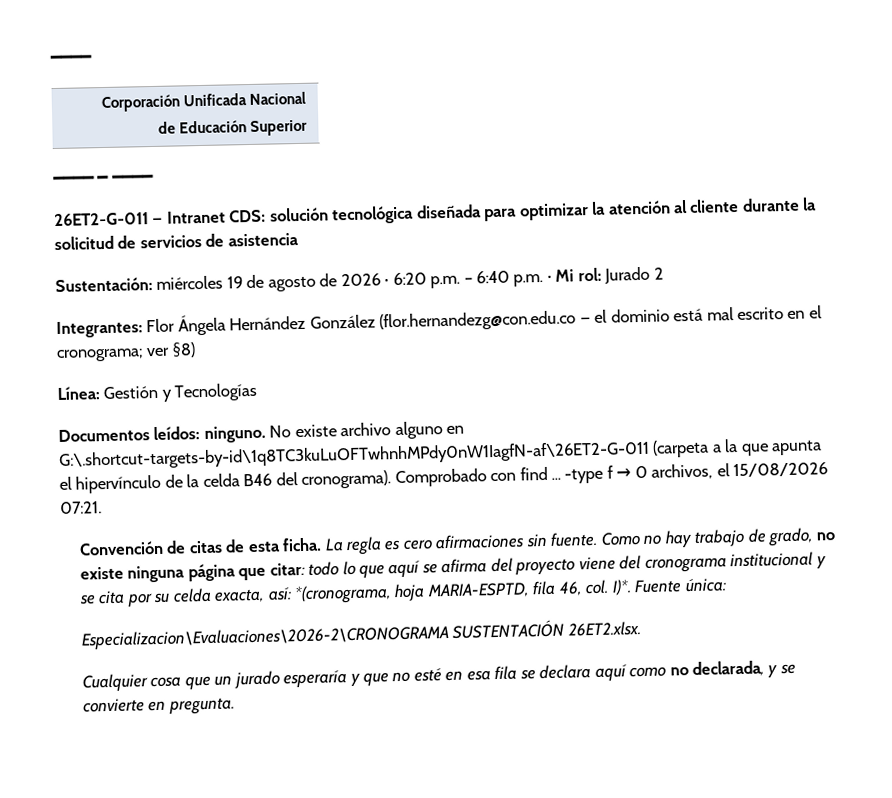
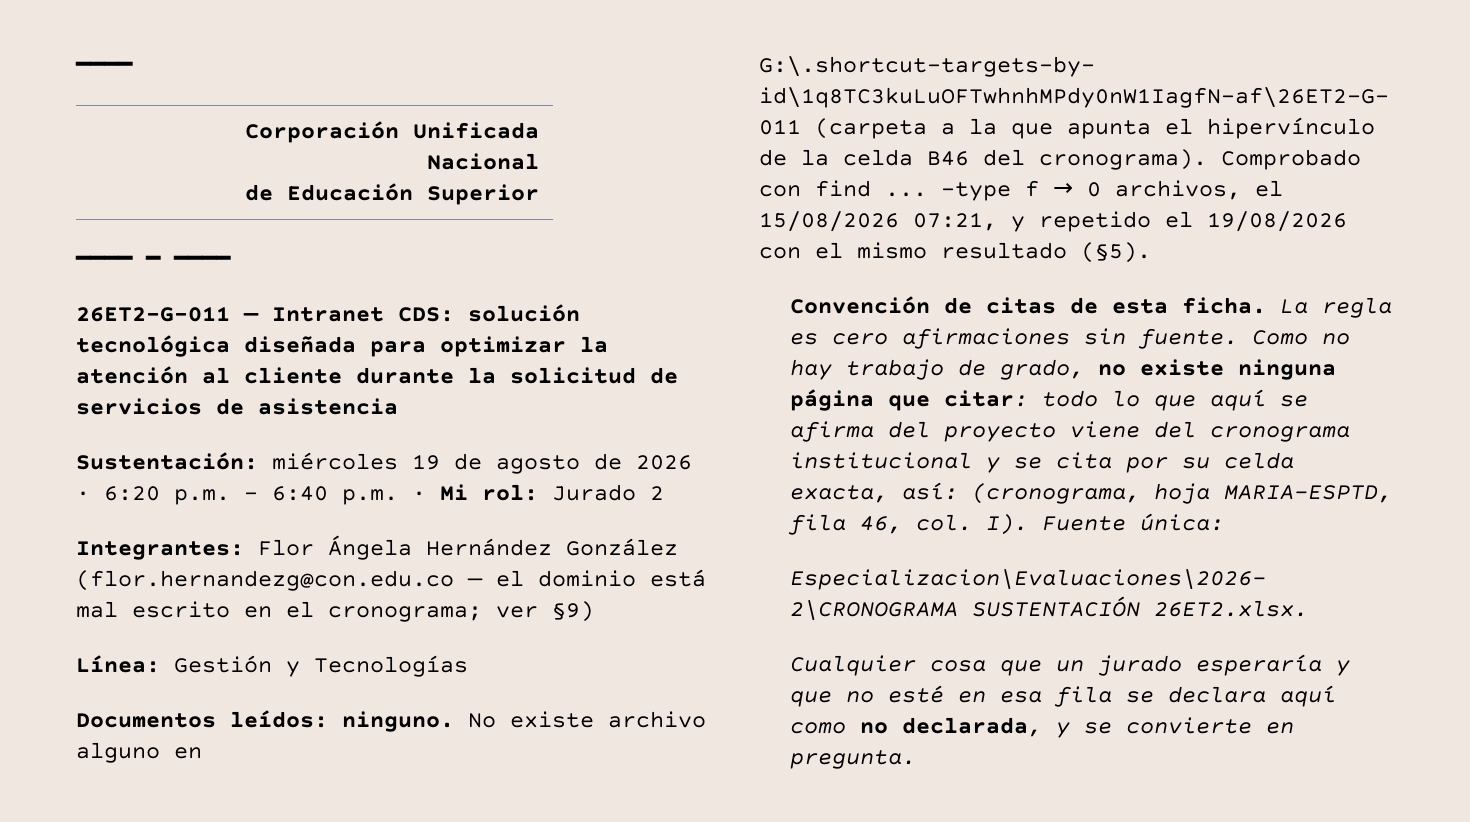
[171,342,196,358] §8) -> [552,601,594,622] §9)
[60,501,102,514] 07:21. -> [913,211,1347,232] [759,242,1151,263] 07:21, y repetido el 19/08/2026 con el mismo resultado (§5).
[293,584,392,605] *(cronograma, -> [972,483,1141,504] (cronograma,
[611,579,632,596] I)*. -> [986,514,1029,535] I).

